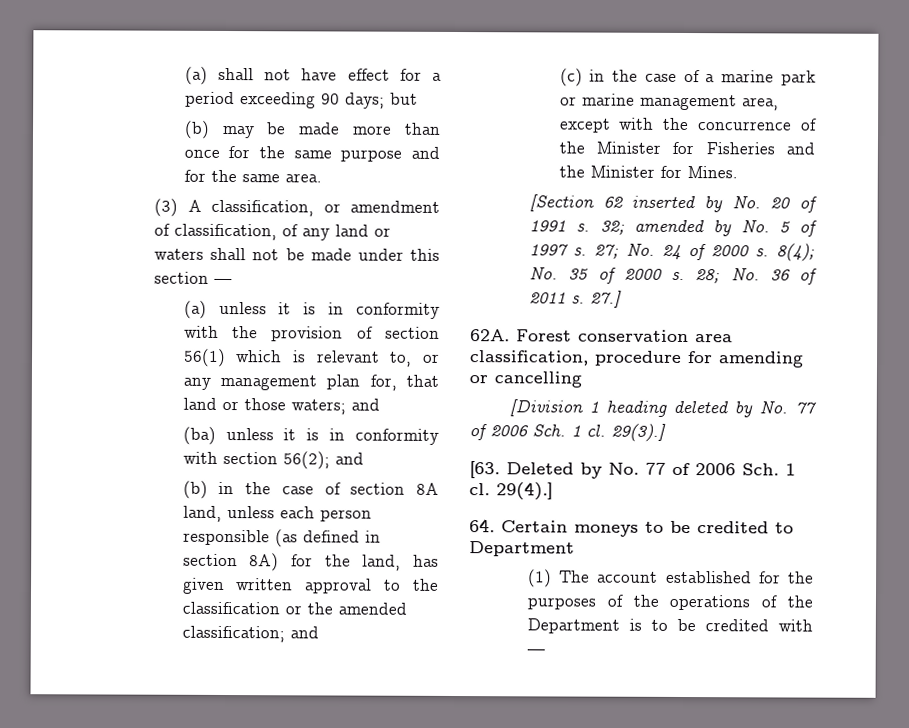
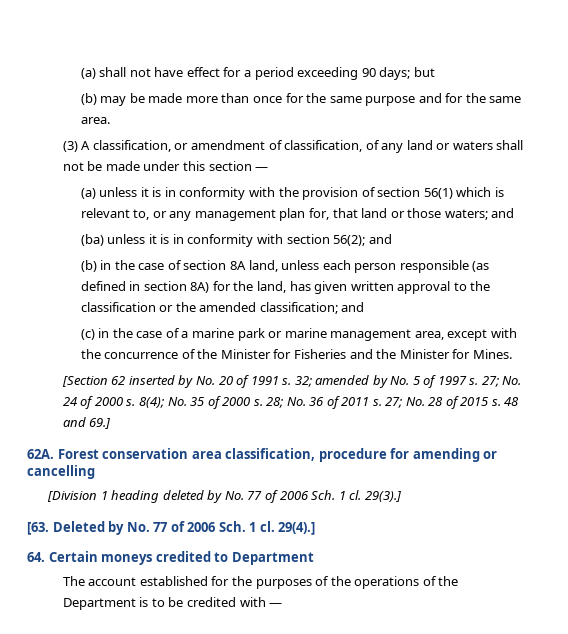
[590,290,623,308] 27.] -> [385,396,520,409] [62,417,111,429] 27; No. 28 of 2015 s. 48 and 69.]
[645,520,691,534] to be -> (153, 559) none
[528,569,553,588] (1) -> (314, 558) none

